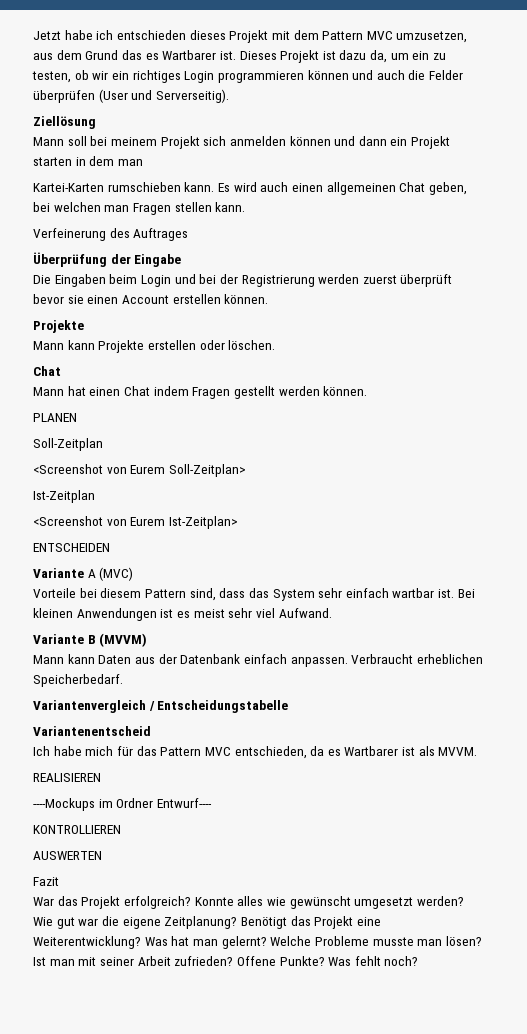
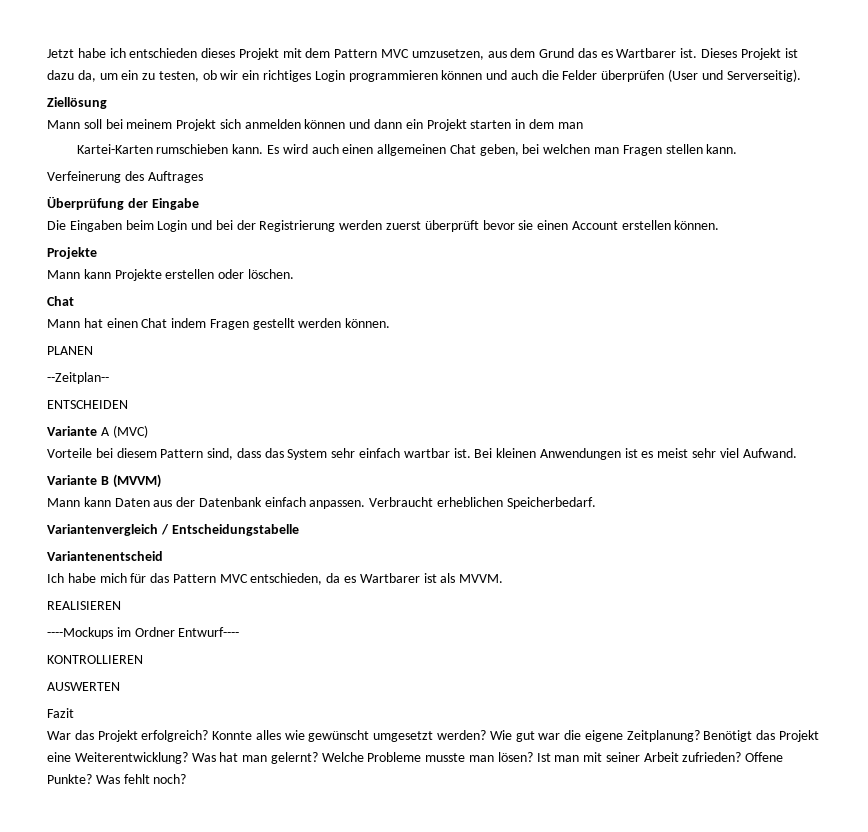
[33,438,103,451] [33,464,246,477] [33,490,95,503] [33,516,238,529] Soll-Zeitplan // <Screenshot von Eurem Soll-Zeitplan> // Ist-Zeitplan // <Screenshot von Eurem Ist-Zeitplan> -> [47,372,109,384] --Zeitplan--

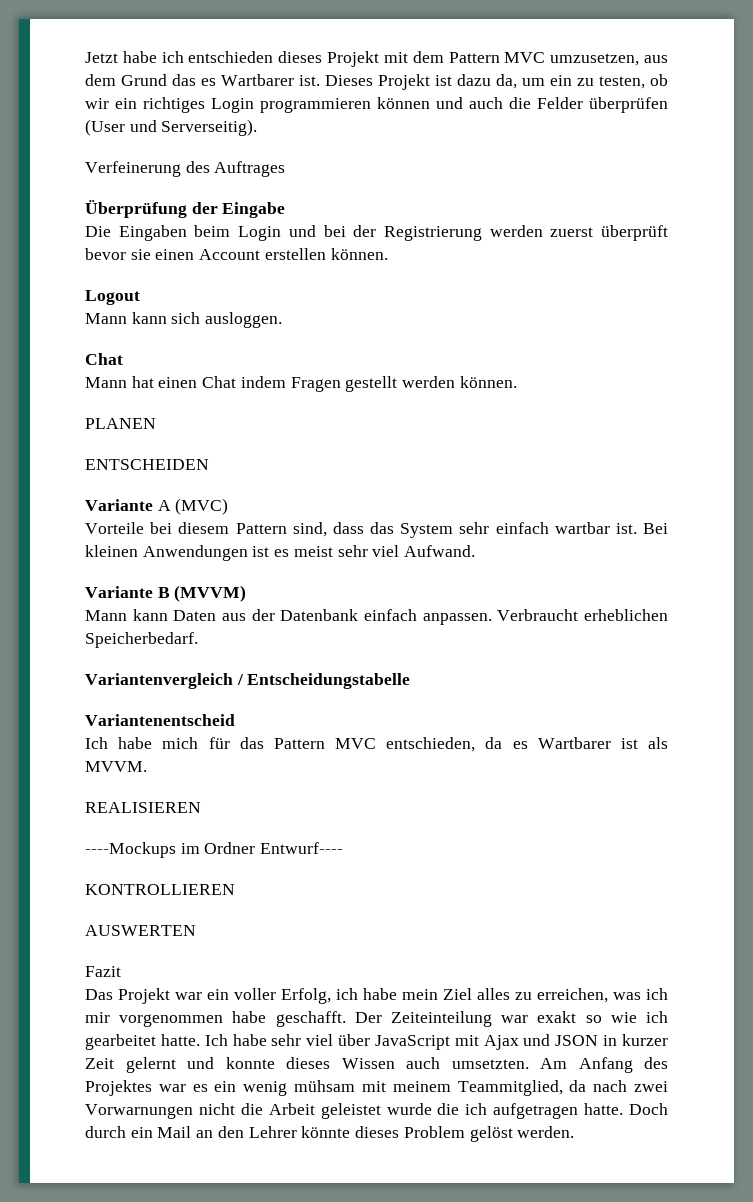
[47,97,107,109] [47,119,583,131] [76,144,738,156] // Ziellösung // Mann soll bei meinem Projekt sich anmelden können und dann ein Projekt starten in dem man // Kartei-Karten rumschieben kann. Es wird auch einen allgemeinen Chat geben, bei welchen man Fragen stellen kann. -> (258, 127) none
[47,247,97,259] [47,269,294,281] Projekte // Mann kann Projekte erstellen oder löschen. -> [85,290,140,305] [85,312,283,328] Logout // Mann kann sich ausloggen.
[47,372,109,384] // --Zeitplan-- -> (156, 423) none
[47,730,820,742] [47,752,784,764] [47,774,187,784] War das Projekt erfolgreich? Konnte alles wie gewünscht umgesetzt werden? Wie gut war die eigene Zeitplanung? Benötigt das Projekt eine Weiterentwicklung? Was hat man gelernt? Welche Probleme musste man lösen? Ist man mit seiner Arbeit zufrieden? Offene Punkte? Was fehlt noch? -> [85,988,668,1004] [85,1011,668,1027] [85,1034,668,1050] [85,1057,668,1073] [85,1080,668,1096] [85,1103,668,1119] [85,1126,575,1142] Das Projekt war ein voller Erfolg, ich habe mein Ziel alles zu erreichen, was ich mir vorgenommen habe geschafft. Der Zeiteinteilung war exakt so wie ich gearbeitet hatte. Ich habe sehr viel über JavaScript mit Ajax und JSON in kurzer Zeit gelernt und konnte dieses Wissen auch umsetzten. Am Anfang des Projektes war es ein wenig mühsam mit meinem Teammitglied, da nach zwei Vorwarnungen nicht die Arbeit geleistet wurde die ich aufgetragen hatte. Doch durch ein Mail an den Lehrer könnte dieses Problem gelöst werden.

